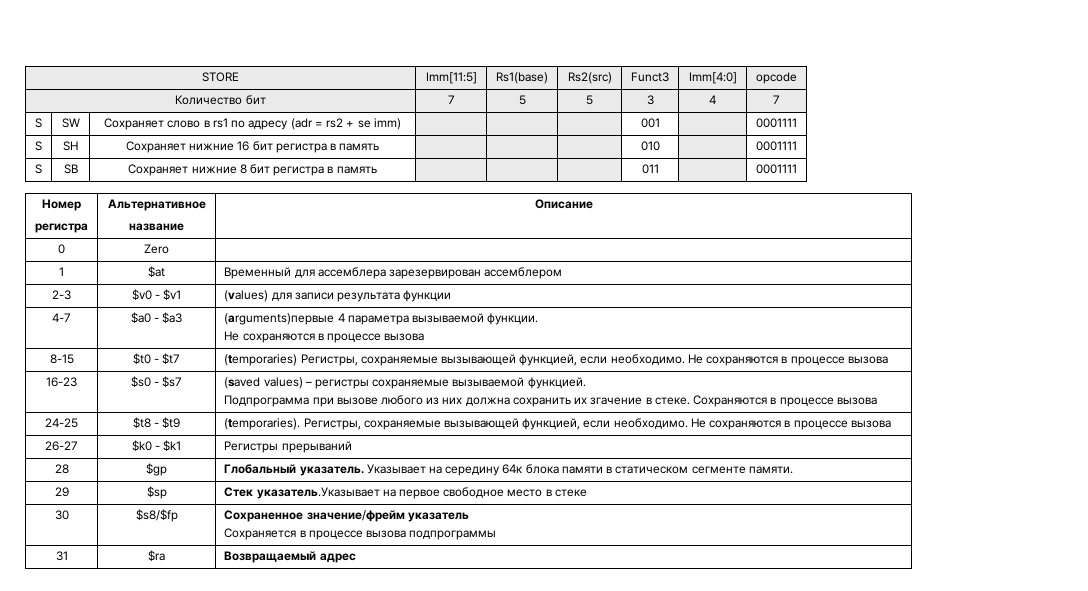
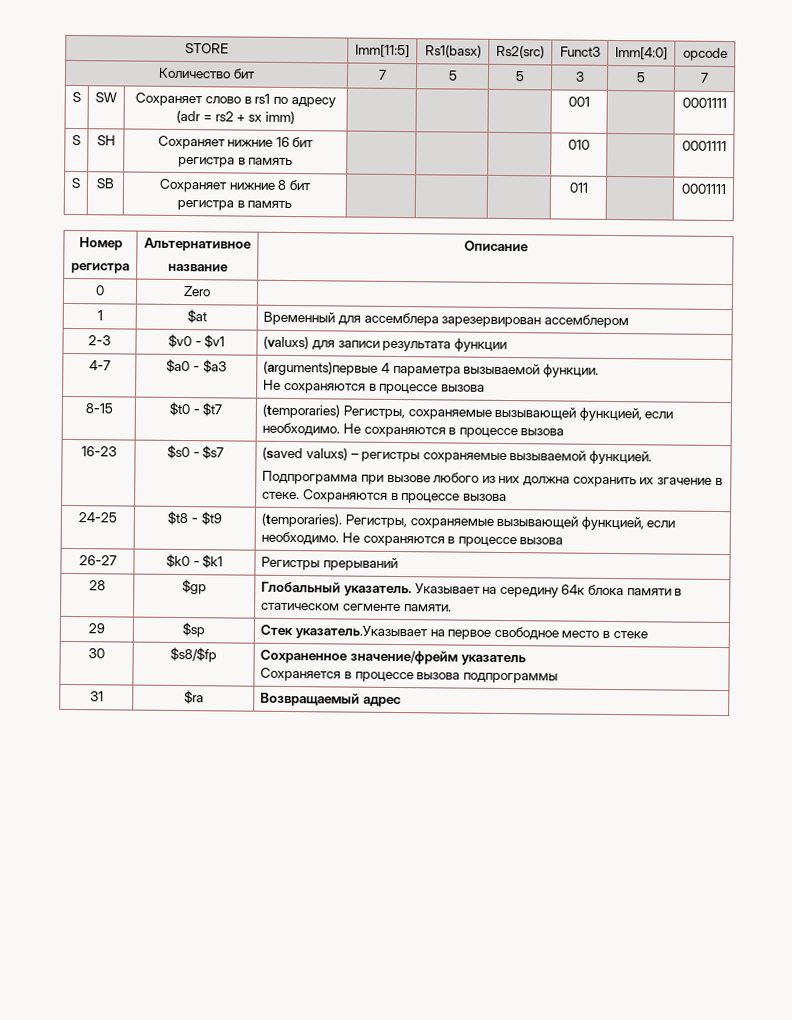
[496,72,548,84] Rs1(base) -> [424,44,482,58] Rs1(basx)
[709,95,716,104] 4 -> [636,72,646,83] 5
[357,120,371,128] se -> [247,114,262,122] sx
[224,290,269,302] (values) -> [263,335,310,350] (valuxs)
[263,377,303,389] values) -> [305,447,348,461] valuxs)

